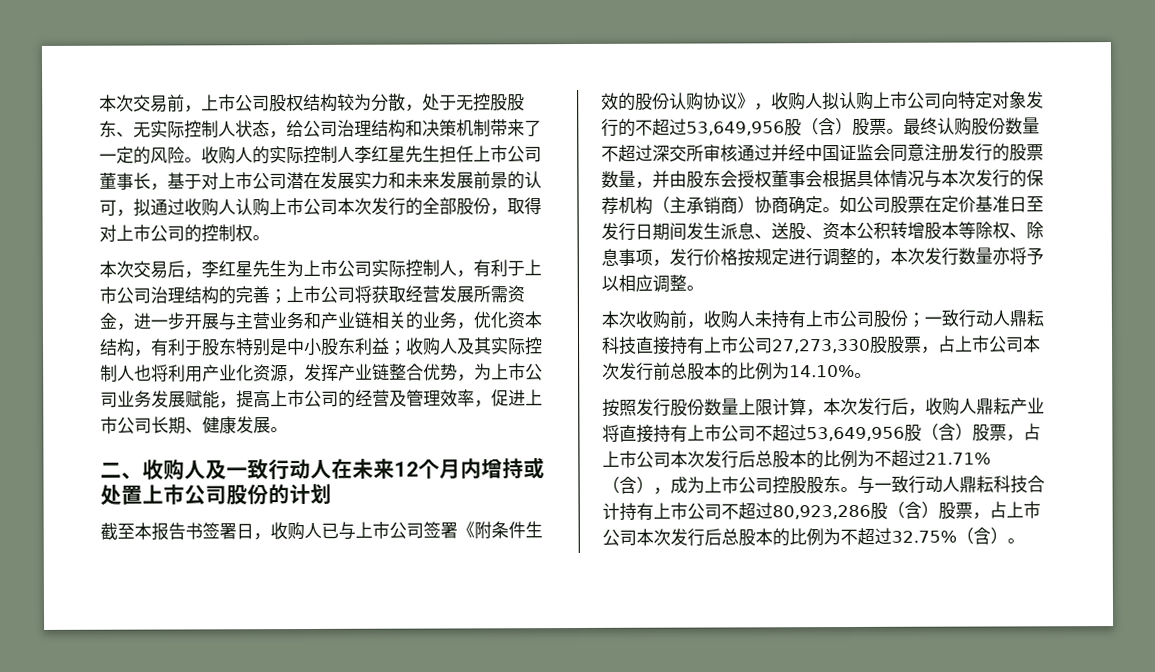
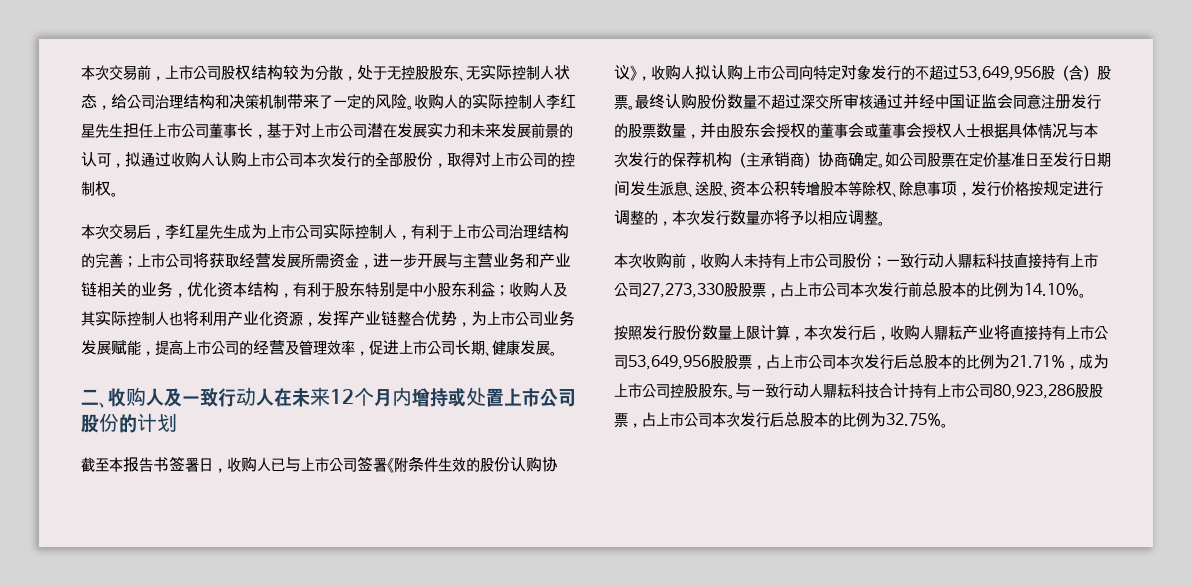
(287, 269) none -> [237,224,251,239] 成
[771,170,823,188] 董事会 -> [806,122,980,138] 的董事会或董事会授权人士
[755,423,973,442] 不超过53,649,956股（含） -> [628,354,724,370] 53,649,956股
[874,449,991,467] [602,476,654,494] 不超过21.71%（含） -> [1010,355,1065,368] 21.71%
[721,501,939,520] 不超过80,923,286股（含） -> [993,383,1089,399] 80,923,286股
[840,527,1008,546] 不超过32.75%（含） -> [886,413,941,426] 32.75%

